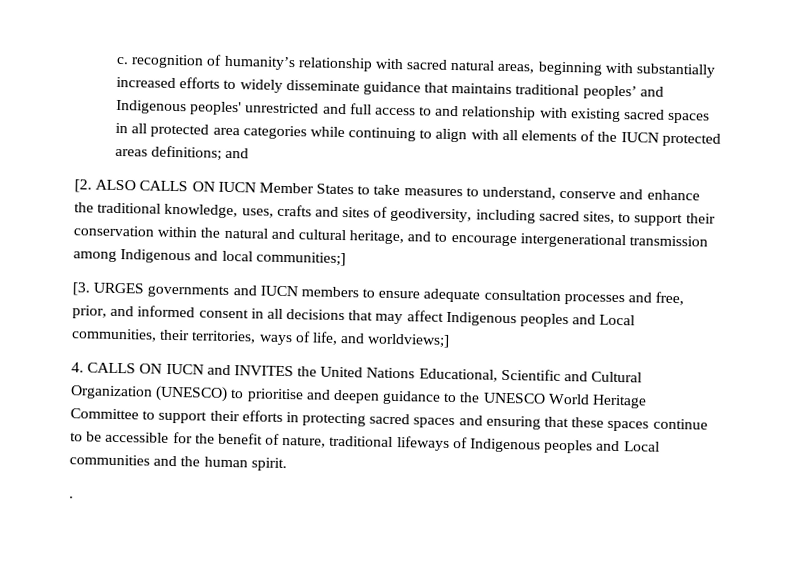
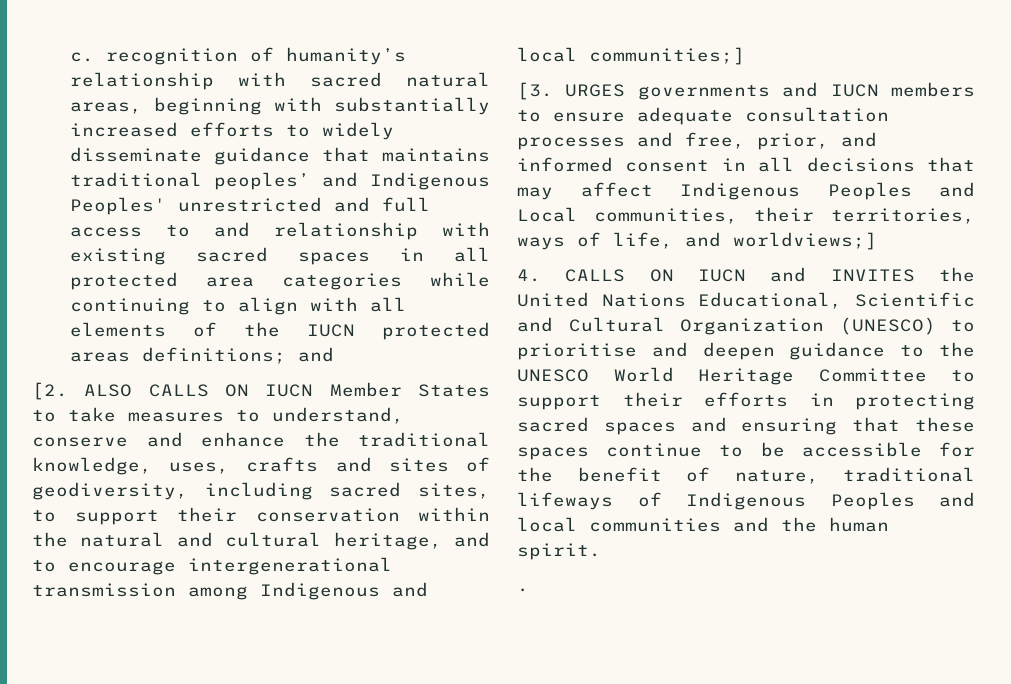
[190,101,243,116] peoples' -> [69,197,166,215] Peoples'
[520,313,570,328] peoples -> [827,182,912,200] Peoples
[544,439,660,454] peoples and Local -> [830,492,975,510] [517,517,577,532] Peoples and local

